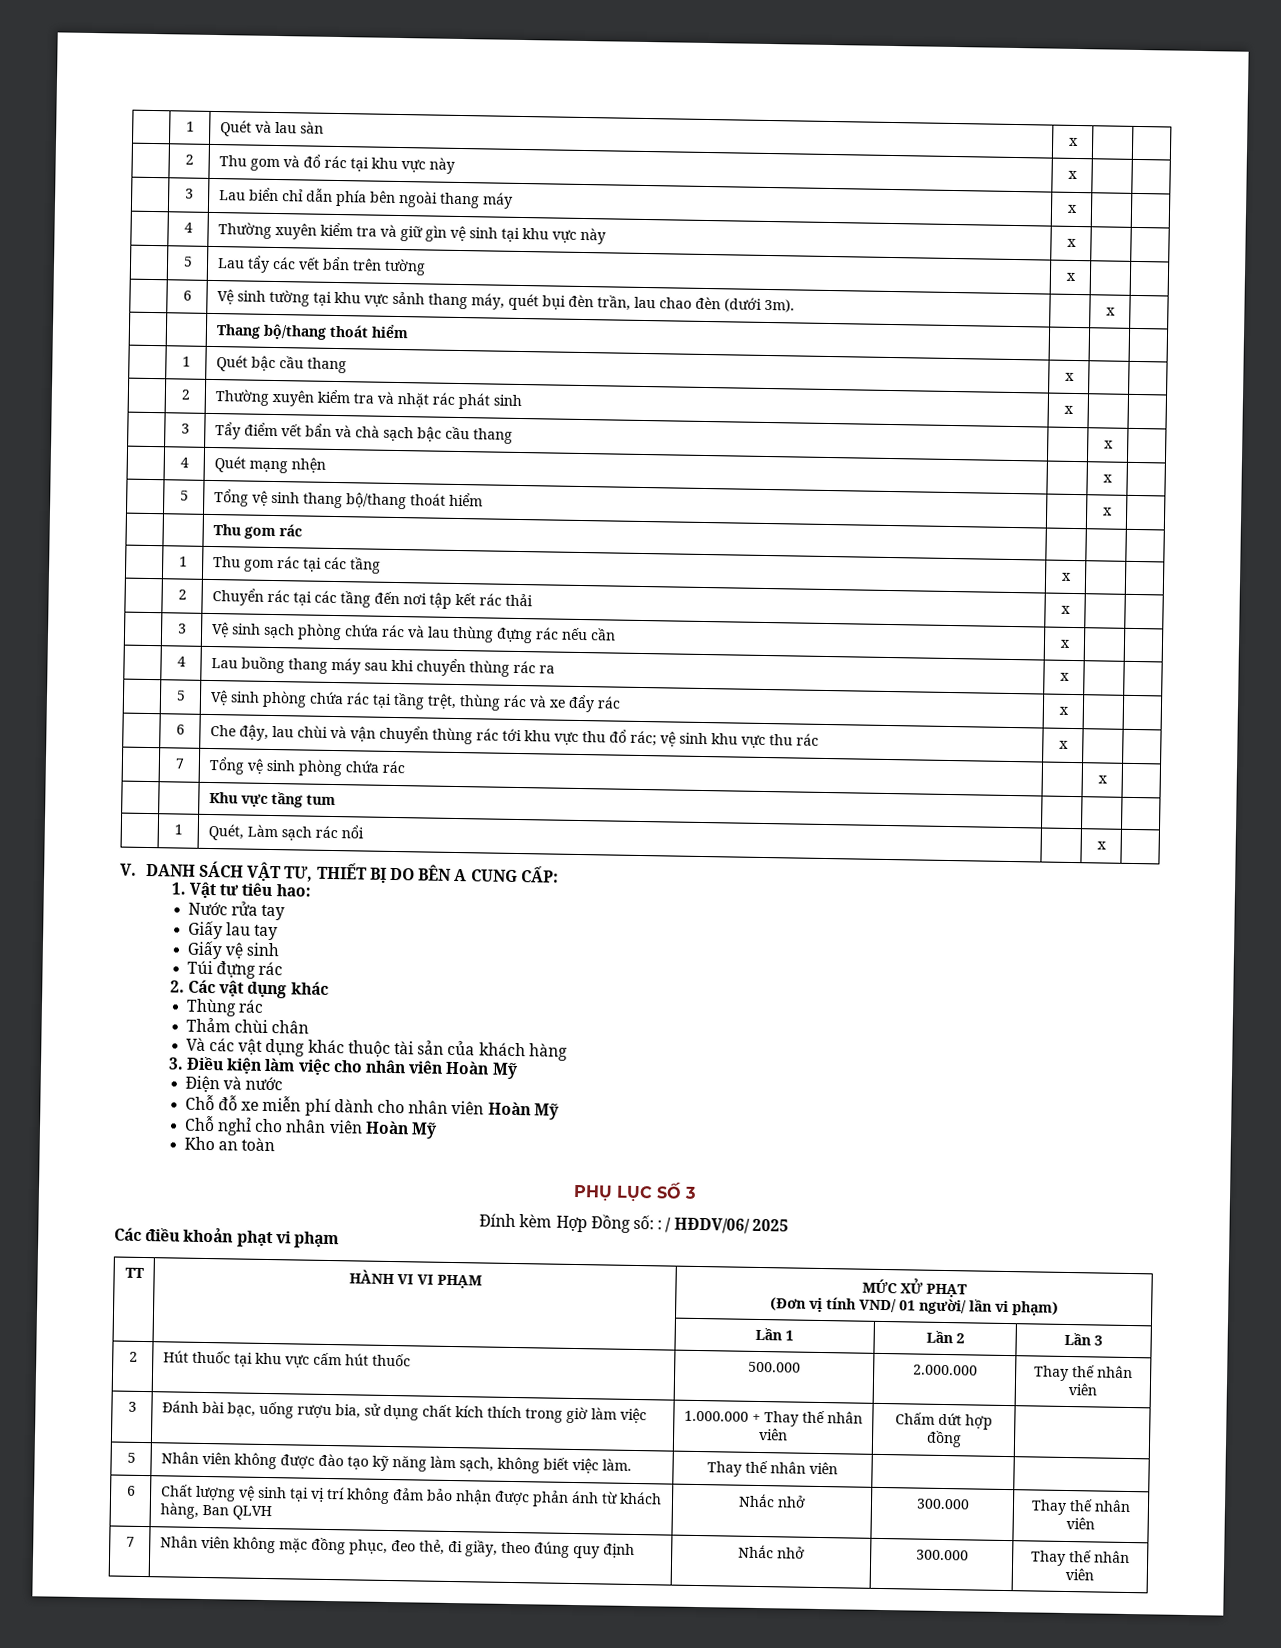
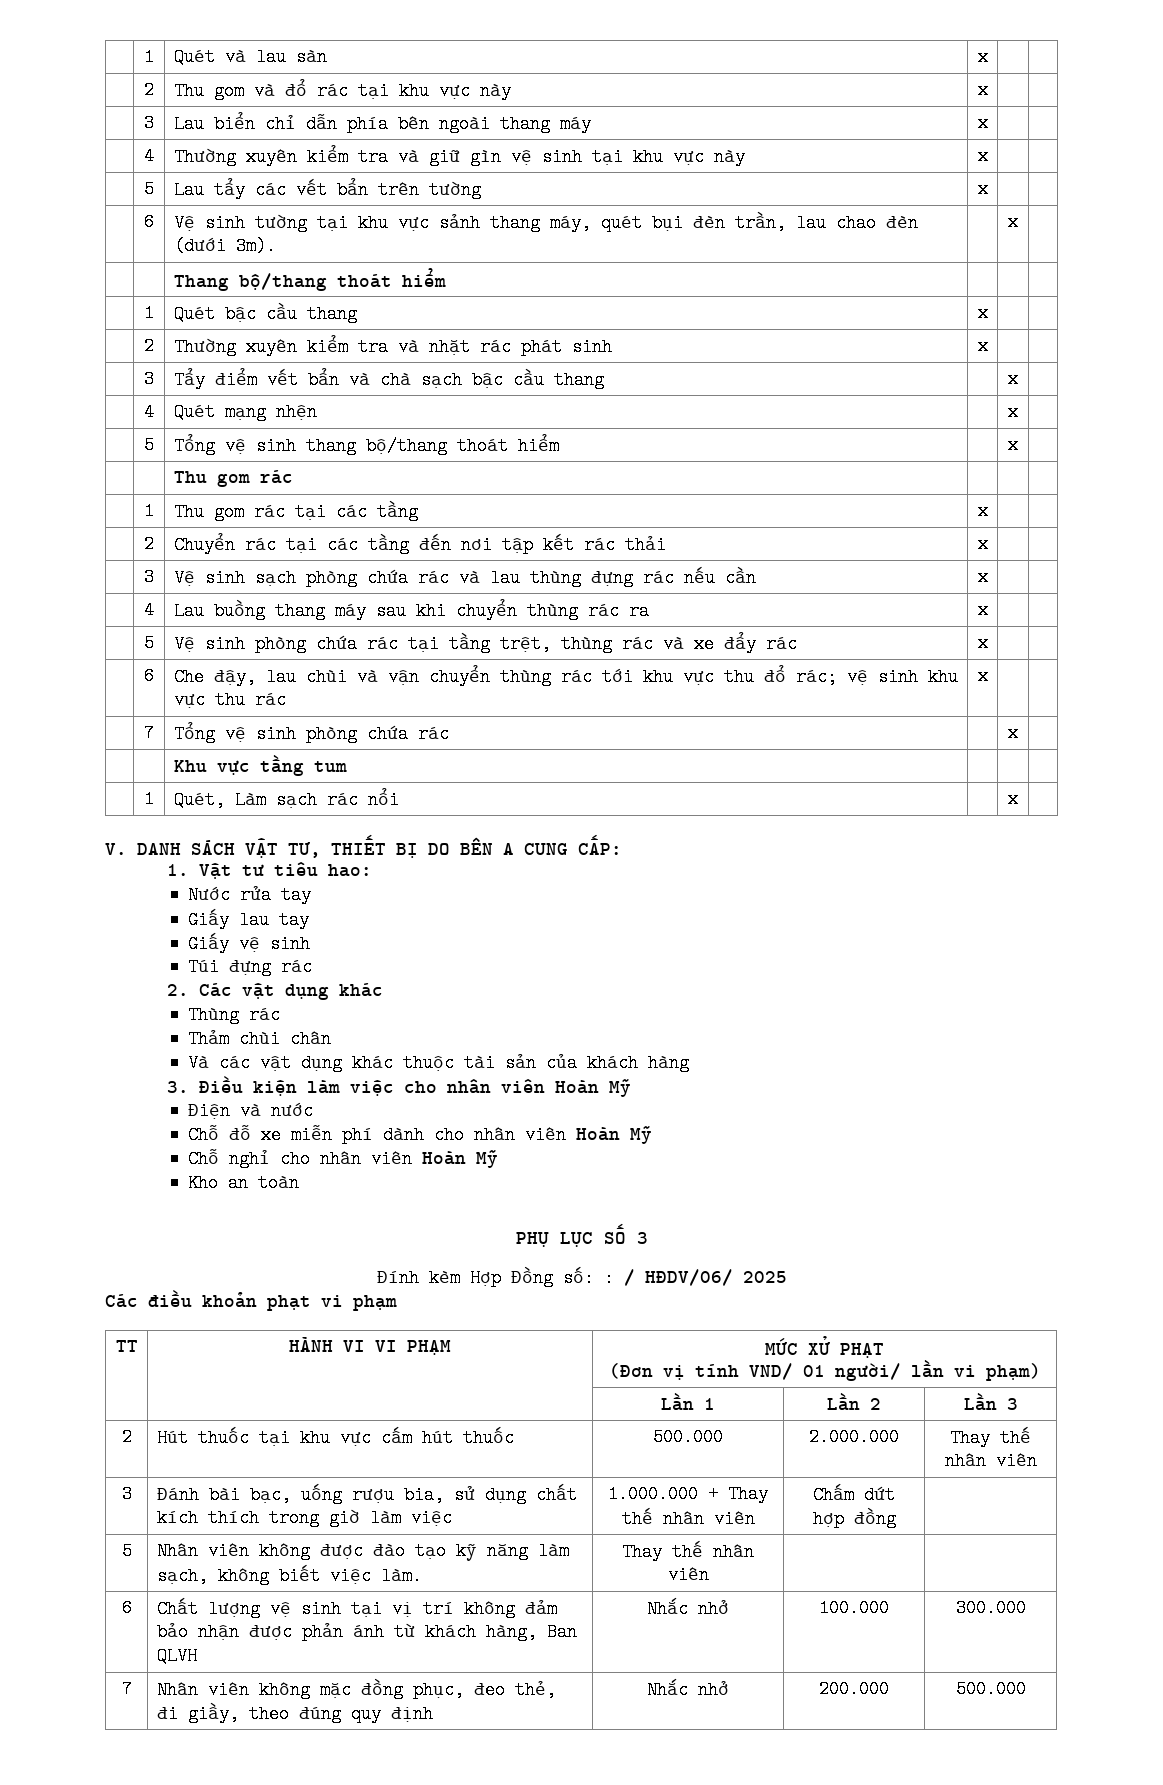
[915,1498,970,1510] [1031,1499,1131,1515] [1066,1517,1095,1530] | 300.000 | Thay thế nhân viên -> [819,1599,889,1617] [955,1599,1026,1617] | 100.000 | 300.000
[915,1549,969,1561] [1031,1550,1130,1566] [1065,1568,1094,1581] 300.000 | Thay thế nhân viên -> [819,1680,889,1698] [955,1680,1026,1698] 200.000 | 500.000

